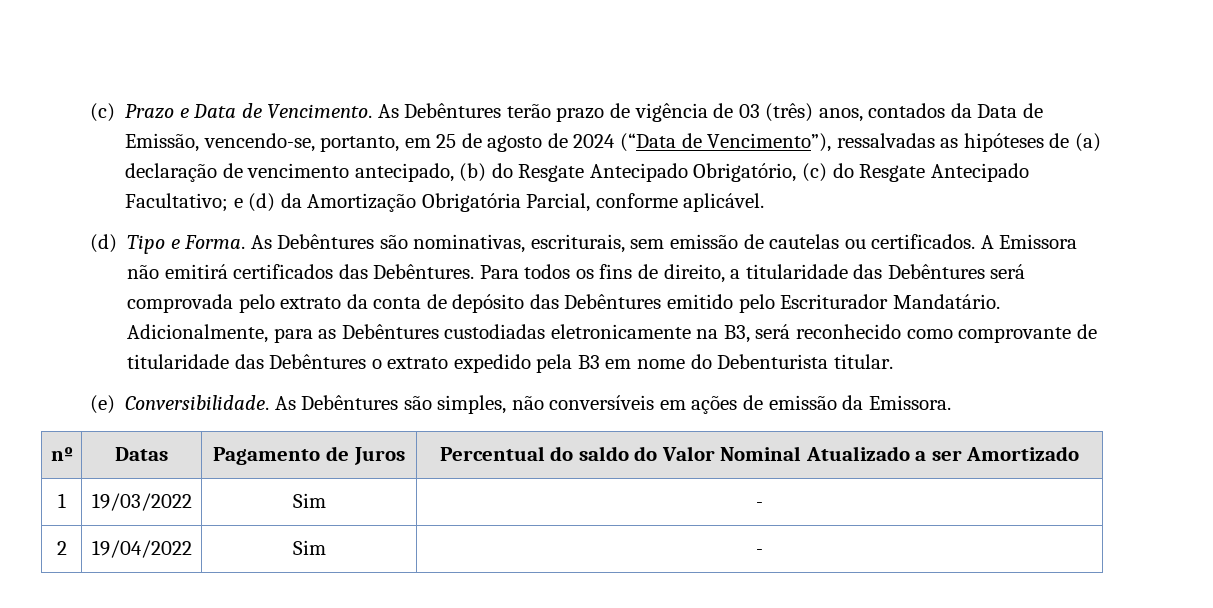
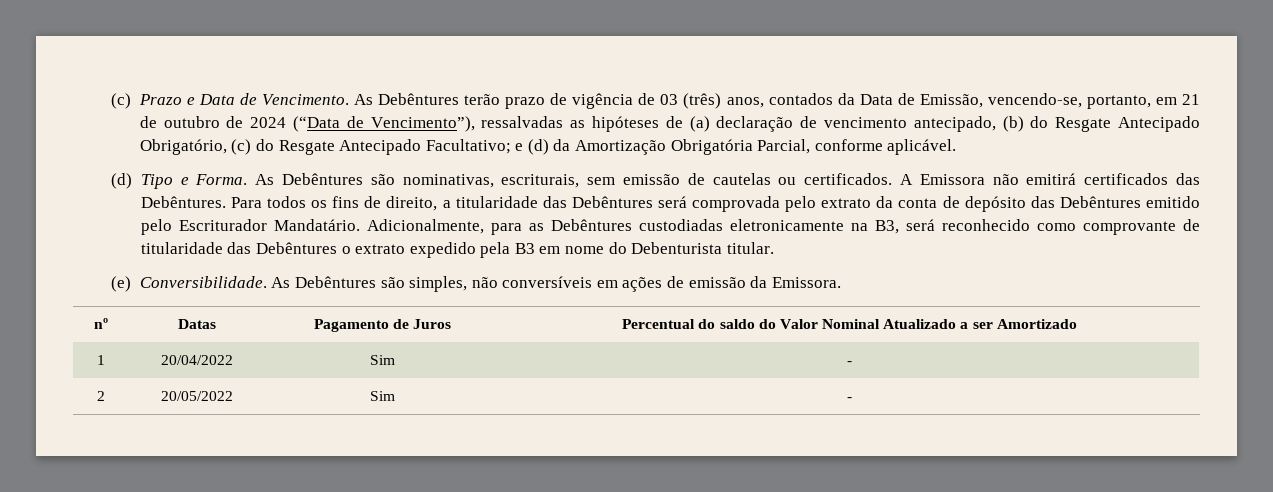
[436,133,543,152] 25 de agosto -> [1182,94,1200,105] [139,116,220,128] 21 de outubro
[91,493,192,511] 19/03/2022 -> [160,355,233,365] 20/04/2022
[91,540,192,558] 19/04/2022 -> [160,391,233,401] 20/05/2022

